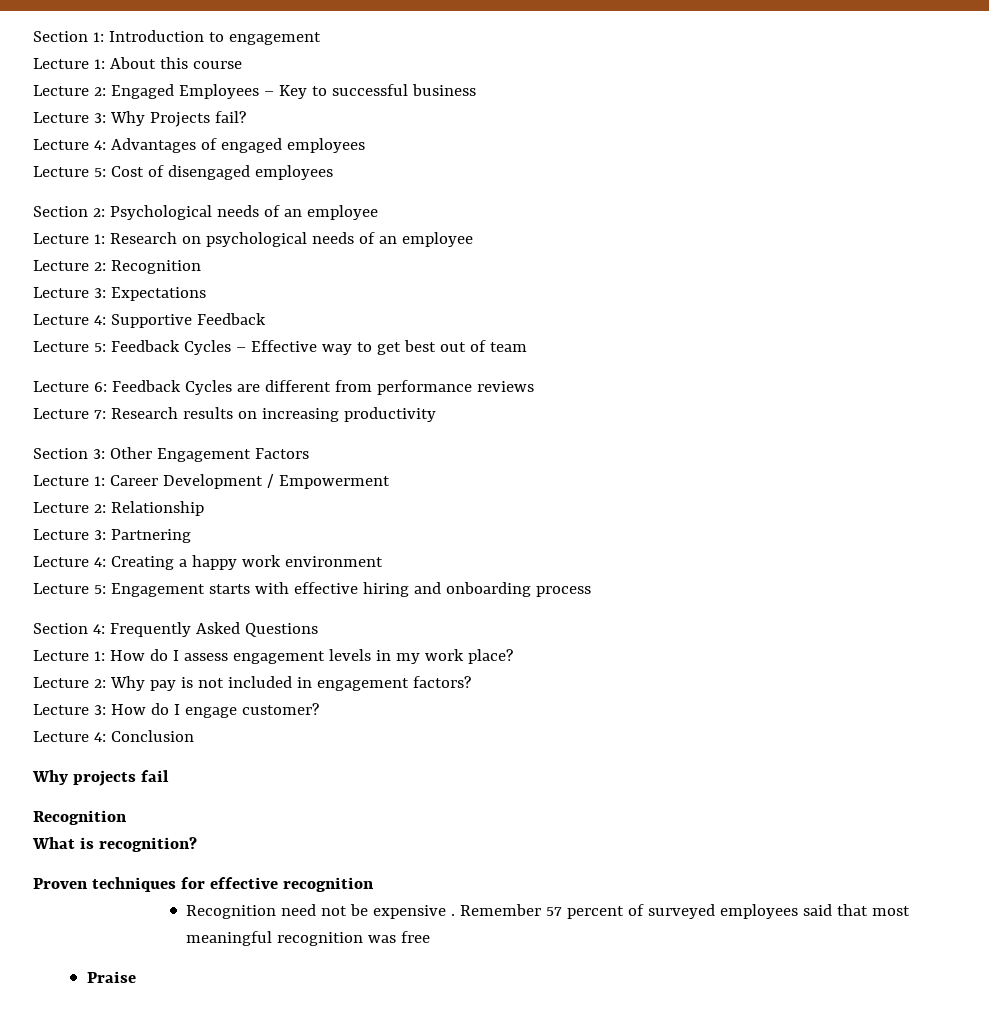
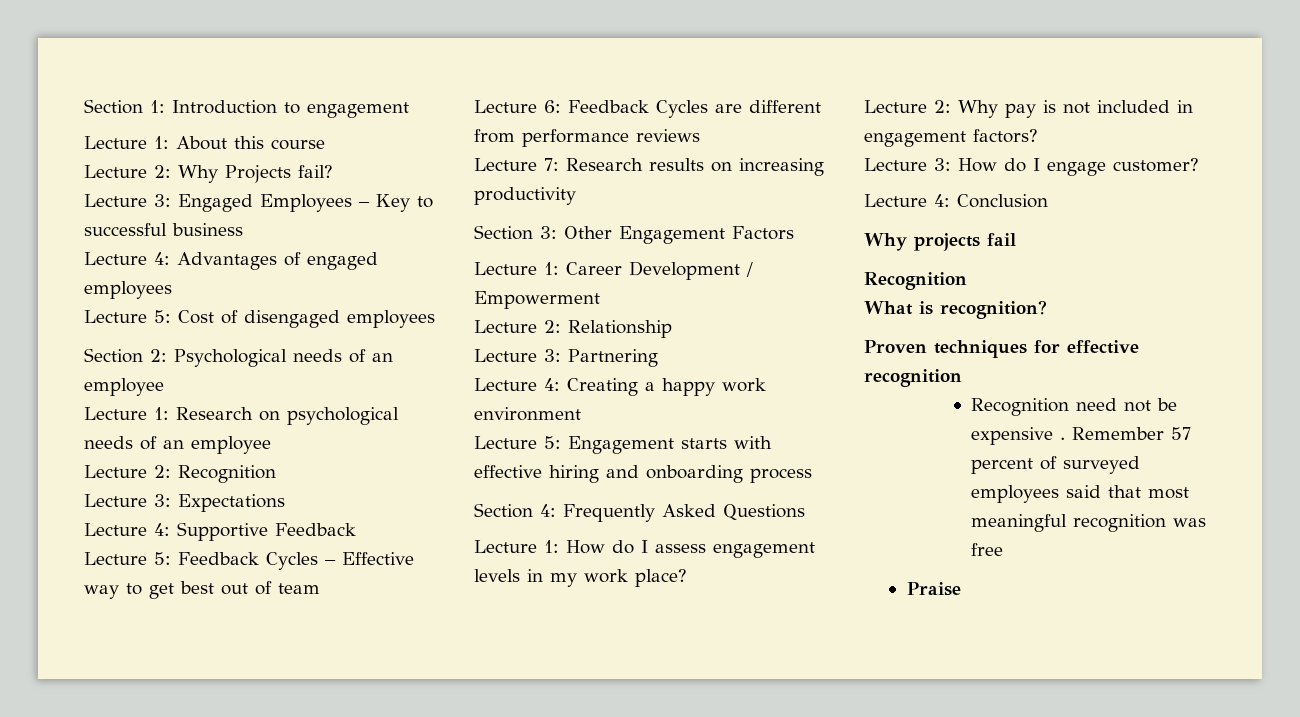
(106, 91) none -> [178,165,333,183] [84,194,171,207] Why Projects fail? // Lecture 3:
[33,111,246,127] // Lecture 3: Why Projects fail? -> (243, 229) none

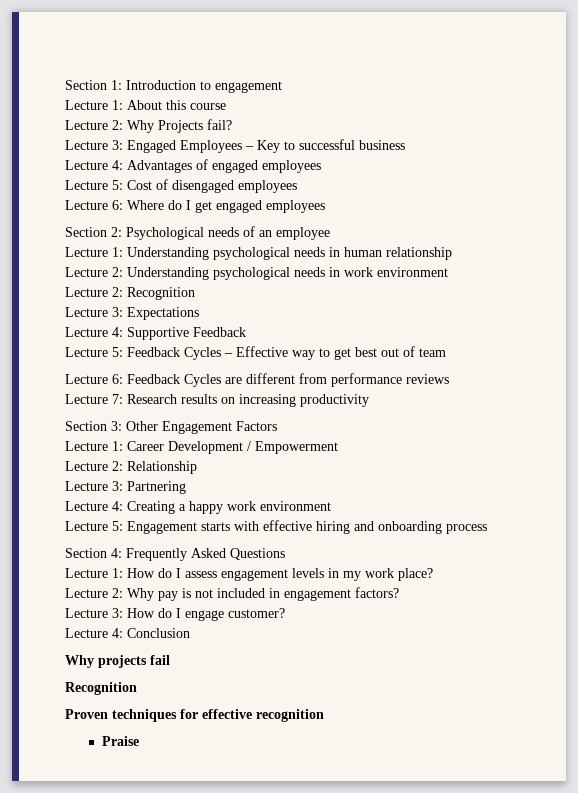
(435, 319) none -> [65,200,325,213] // Lecture 6: Where do I get engaged employees
[176,407,399,425] [84,436,271,454] Research on psychological needs of an employee -> [127,247,452,260] [65,267,448,280] Understanding psychological needs in human relationship // Lecture 2: Understanding psychological needs in work environment
[864,300,1047,319] // What is recognition? -> (137, 688) none
[971,398,1178,416] [971,427,1192,445] [971,456,1141,474] [971,485,1190,503] [971,514,1207,532] [971,543,1004,556] // Recognition need not be expensive . Remember 57 percent of surveyed employees said that most meaningful recognition was free -> (324, 715) none

